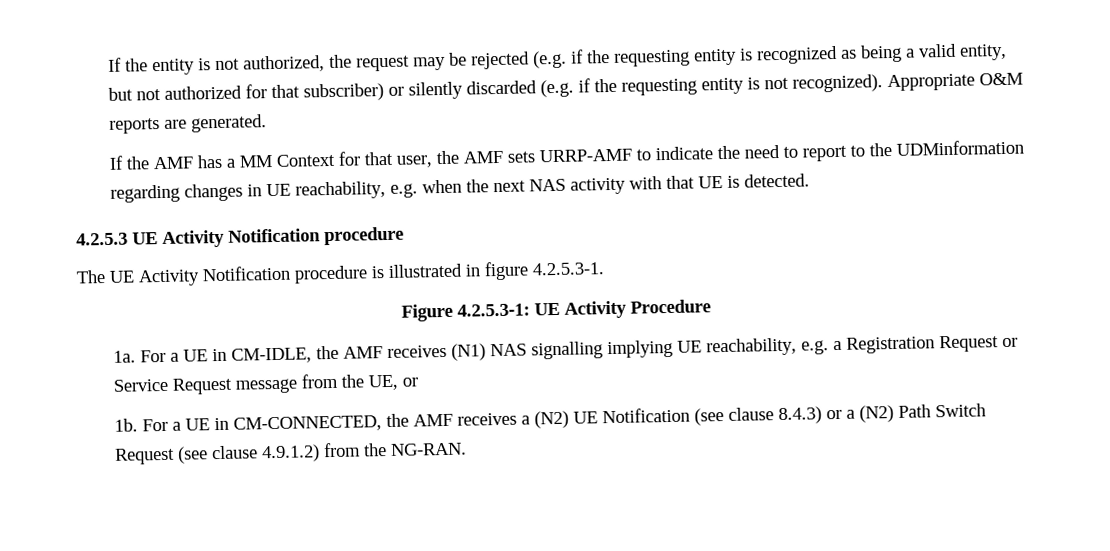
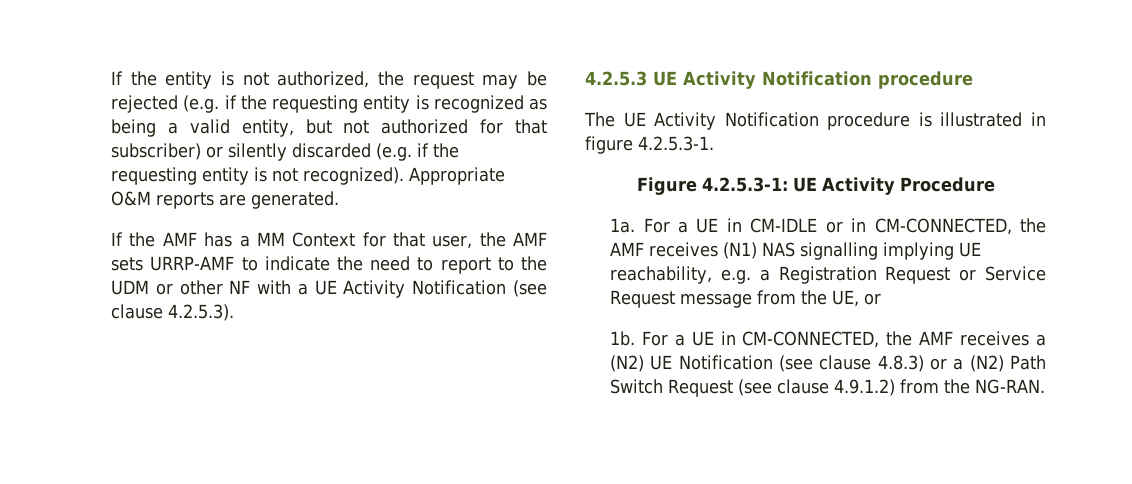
[895,139,1024,156] [109,173,810,203] UDMinformation regarding changes in UE reachability, e.g. when the next NAS activity with that UE is detected. -> [111,280,547,298] [111,304,235,321] UDM or other NF with a UE Activity Notification (see clause 4.2.5.3).
[230,347,312,364] CM-IDLE, -> [750,218,1012,235] CM-IDLE or in CM-CONNECTED,
[777,406,822,425] 8.4.3) -> [877,355,924,372] 4.8.3)

